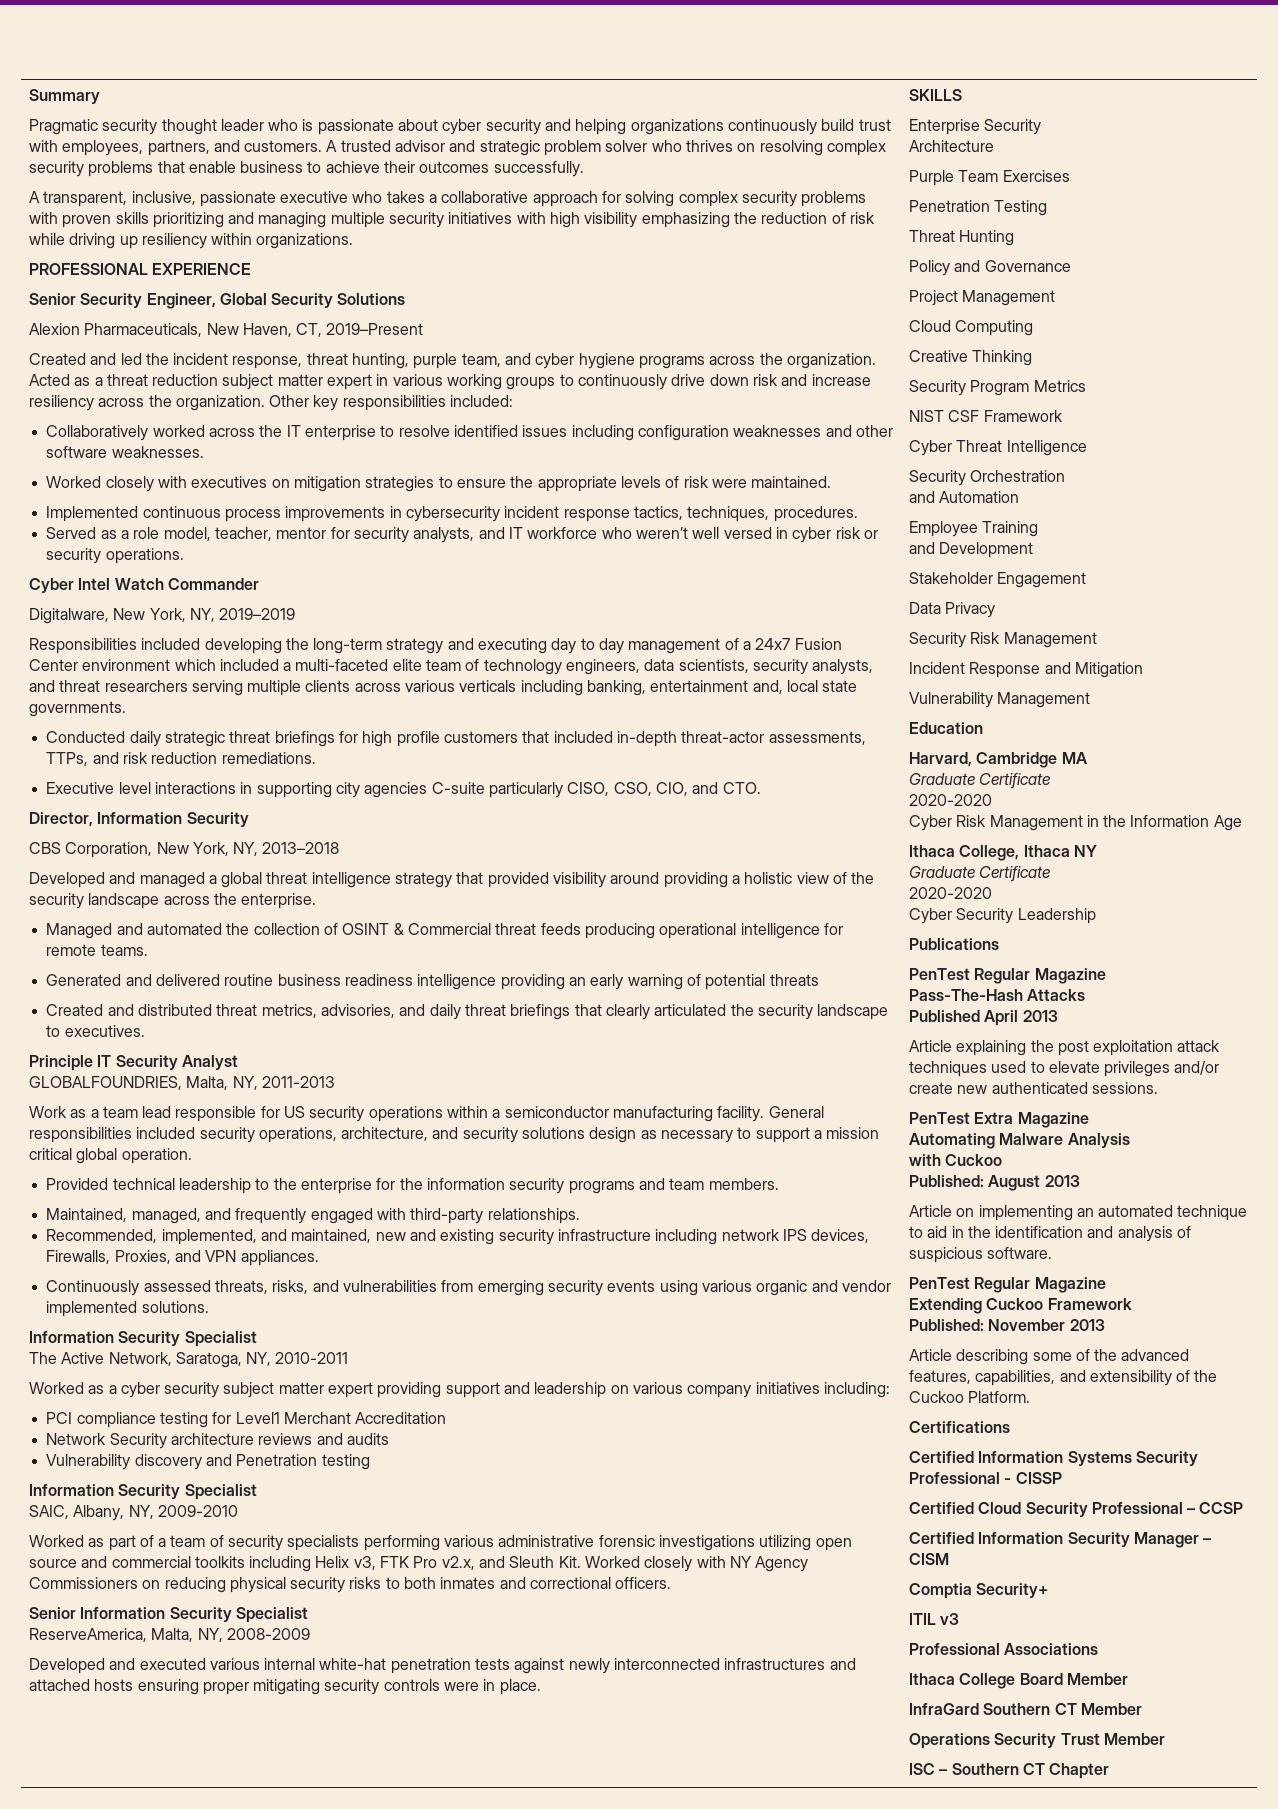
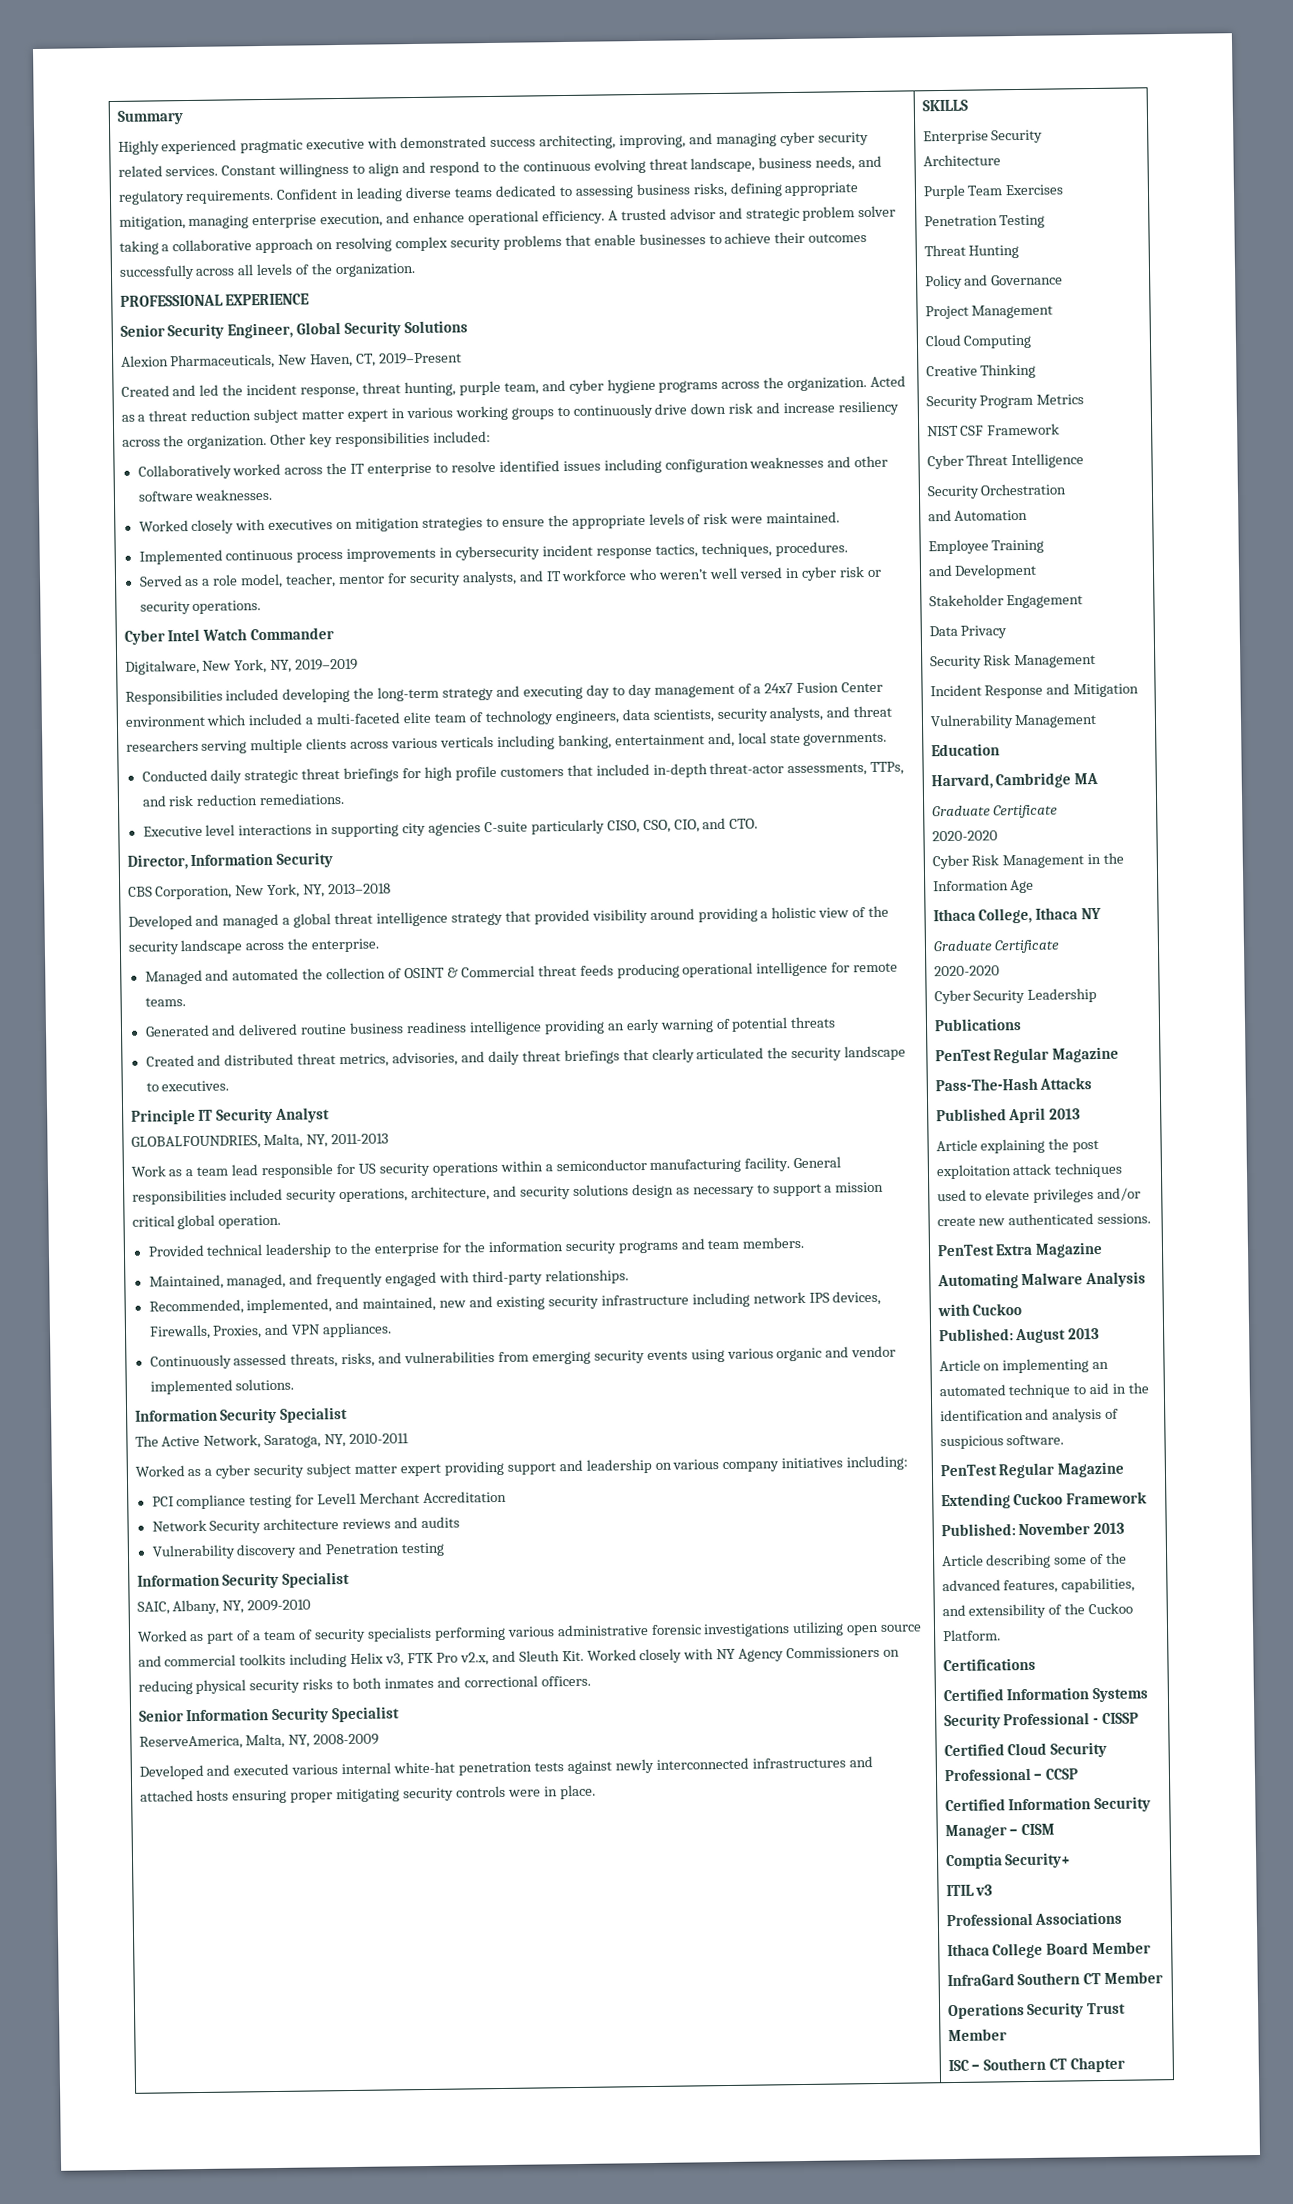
[28,119,891,135] [28,140,323,156] Pragmatic security thought leader who is passionate about cyber security and helping organizations continuously build trust with employees, partners, and customers. -> [117,131,869,155] [117,155,883,178] [117,182,859,205] [118,210,605,230] Highly experienced pragmatic executive with demonstrated success architecting, improving, and managing cyber security related services. Constant willingness to align and respond to the continuous evolving threat landscape, business needs, and regulatory requirements. Confident in leading diverse teams dedicated to assessing business risks, defining appropriate mitigation, managing enterprise execution, and enhance operational efficiency.
[651,140,734,152] who thrives -> [118,238,315,255] taking a collaborative approach
[240,161,304,173] business -> [638,233,706,246] businesses
[493,161,584,177] [28,191,867,207] [28,212,875,228] [28,233,354,249] successfully. // A transparent, inclusive, passionate executive who takes a collaborative approach for solving complex security problems with proven skills prioritizing and managing multiple security initiatives with high visibility emphasizing the reduction of risk while driving up resiliency within organizations. -> [118,262,417,280] successfully across all levels of the organization.

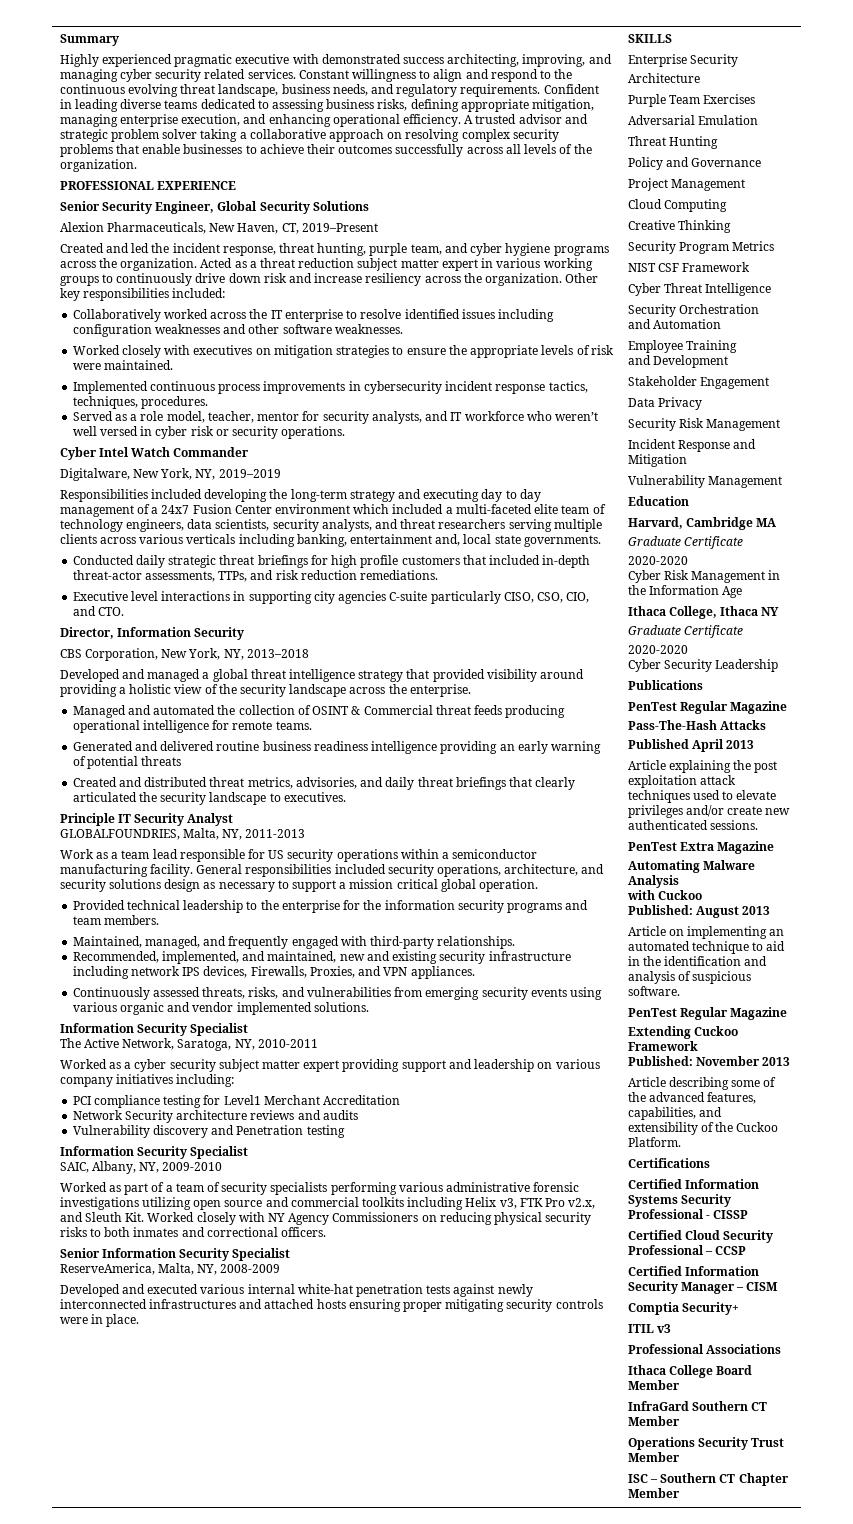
[413,211,466,224] enhance -> [268,114,331,127] enhancing
[923,214,1046,229] Penetration Testing -> [627,115,758,125] Adversarial Emulation
(1126, 2064) none -> [627,1488,680,1498] Member

